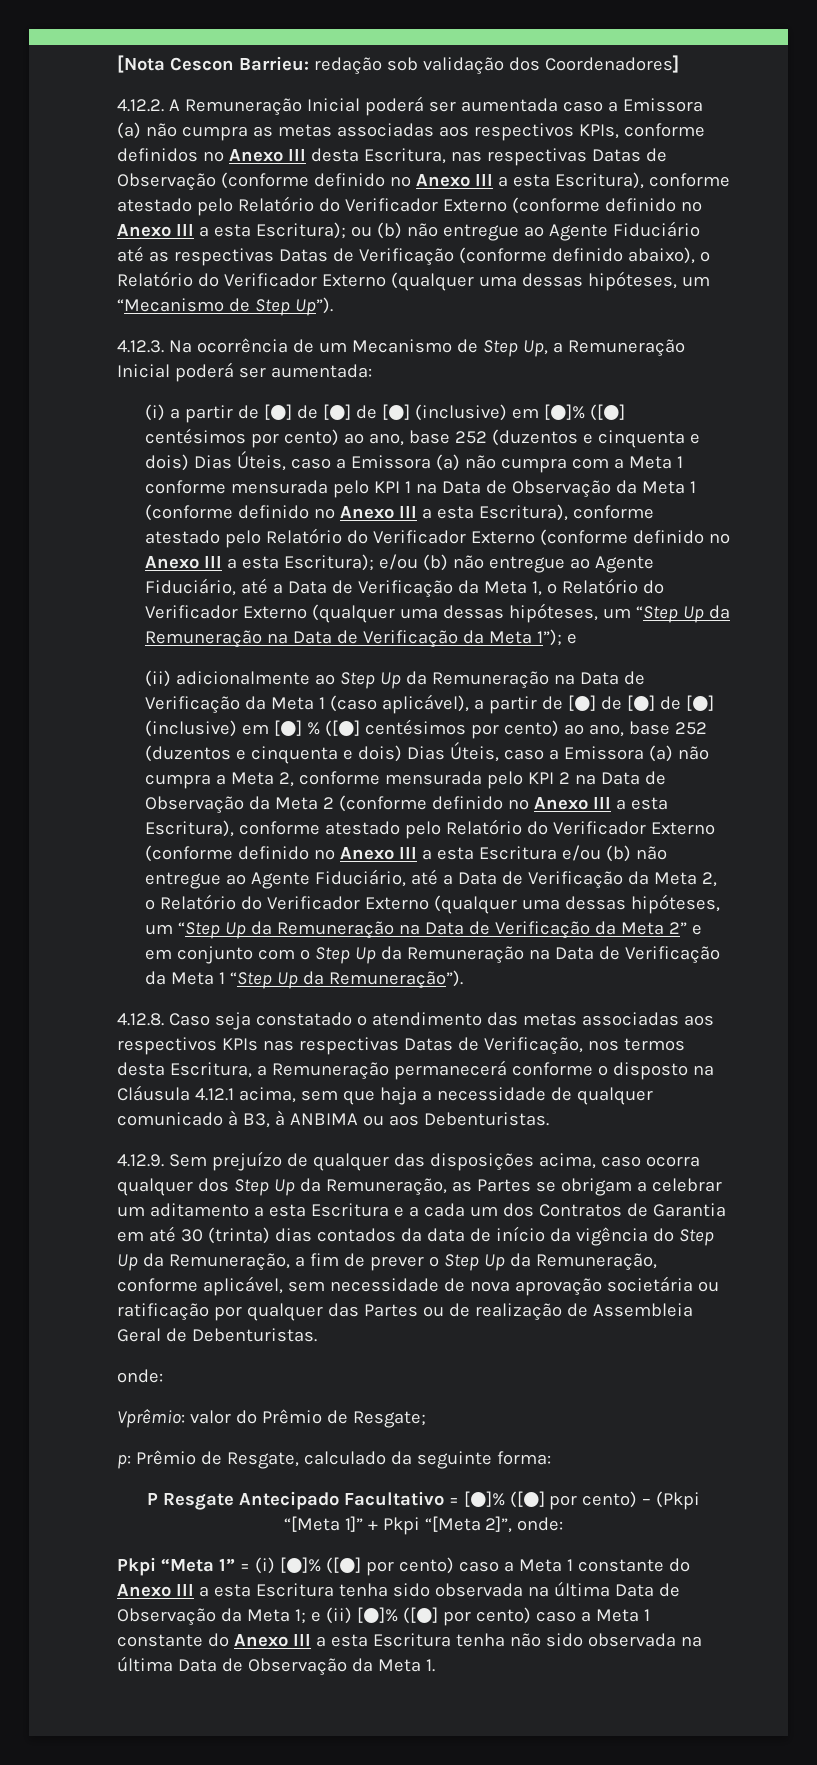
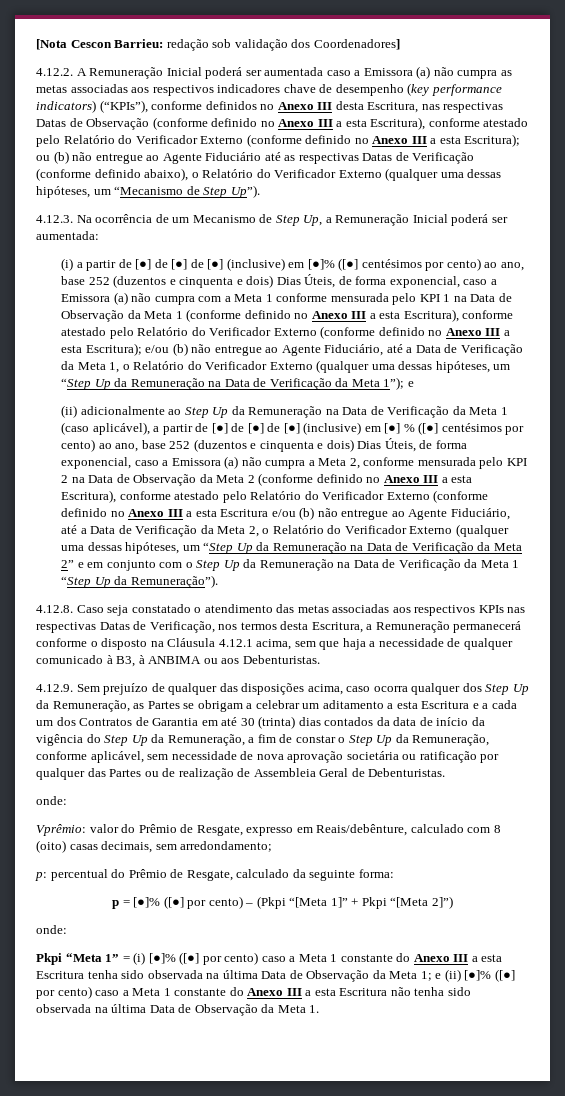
[578,124,619,139] KPIs, -> [217,83,502,96] [36,100,148,113] indicadores chave de desempenho (key performance indicators) (“KPIs”),
(286, 461) none -> [338,276,460,288] de forma exponencial,
(499, 752) none -> [419,440,467,449] [61,457,132,469] de forma exponencial,
[369,1256,424,1271] prever -> [295,735,336,743] constar
[352,1411,426,1428] Resgate; -> [196,824,501,836] [36,840,273,853] Resgate, expresso em Reais/debênture, calculado com 8 (oito) casas decimais, sem arredondamento;
(131, 1461) none -> [50,869,126,881] percentual do
[146,1491,444,1510] P Resgate Antecipado Facultativo -> [112,900,120,909] p
[485,1516,513,1533] 2]”, -> [431,896,453,909] 2]”) //
[455,1633,541,1647] tenha não -> [390,987,445,996] não tenha

